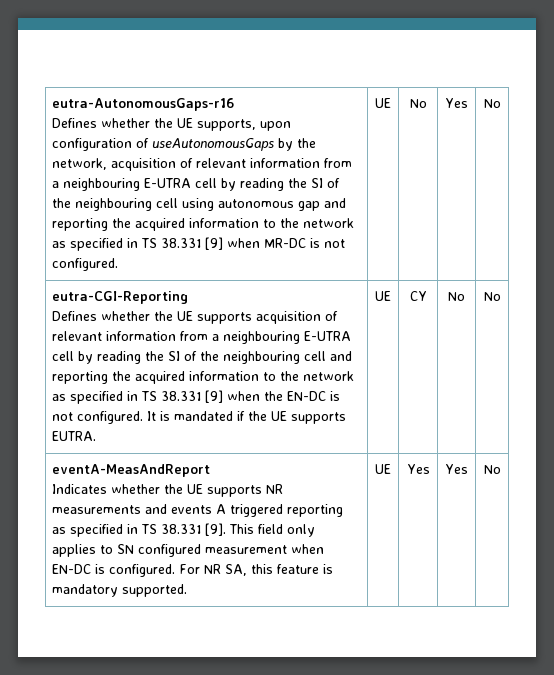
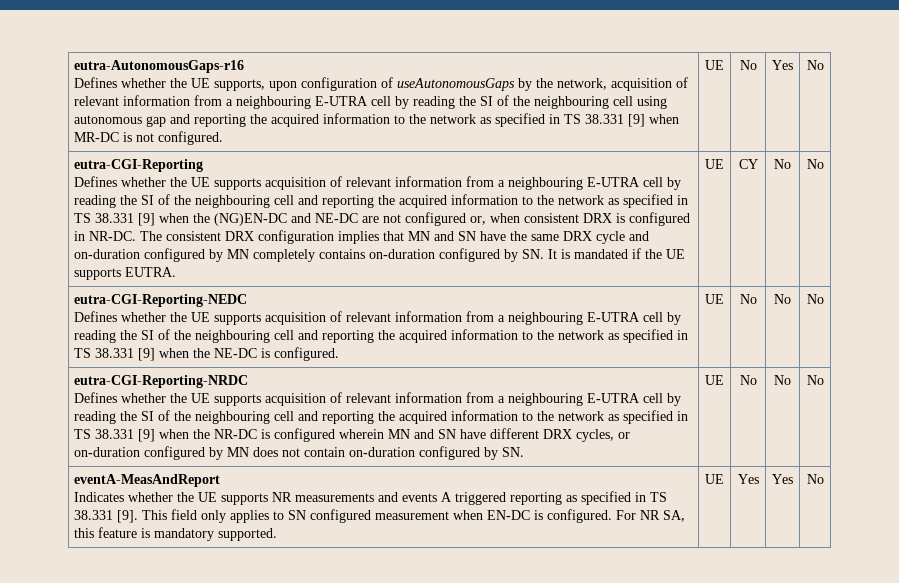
[287,391,341,401] [52,411,144,424] EN-DC is not configured. -> [214,212,691,226] [74,230,650,244] [74,248,545,262] (NG)EN-DC and NE-DC are not configured or, when consistent DRX is configured in NR-DC. The consistent DRX configuration implies that MN and SN have the same DRX cycle and on-duration configured by MN completely contains on-duration configured by SN.
(501, 296) none -> [74,294,248,307] [74,311,682,325] [74,329,689,343] [74,347,340,361] [705,294,724,304] [739,294,757,304] [774,294,791,304] [806,294,824,304] [74,375,249,388] [74,392,682,406] [74,410,689,424] [74,428,631,442] [74,446,525,460] [705,375,724,385] [739,375,757,385] [774,375,791,385] [806,375,824,385] // eutra-CGI-Reporting-NEDC // Defines whether the UE supports acquisition of relevant information from a neighbouring E-UTRA cell by reading the SI of the neighbouring cell and reporting the acquired information to the network as specified in TS 38.331 [9] when the NE-DC is configured. | UE | No | No | No // eutra-CGI-Reporting-NRDC // Defines whether the UE supports acquisition of relevant information from a neighbouring E-UTRA cell by reading the SI of the neighbouring cell and reporting the acquired information to the network as specified in TS 38.331 [9] when the NR-DC is configured wherein MN and SN have different DRX cycles, or on-duration configured by MN does not contain on-duration configured by SN. | UE | No | No | No

